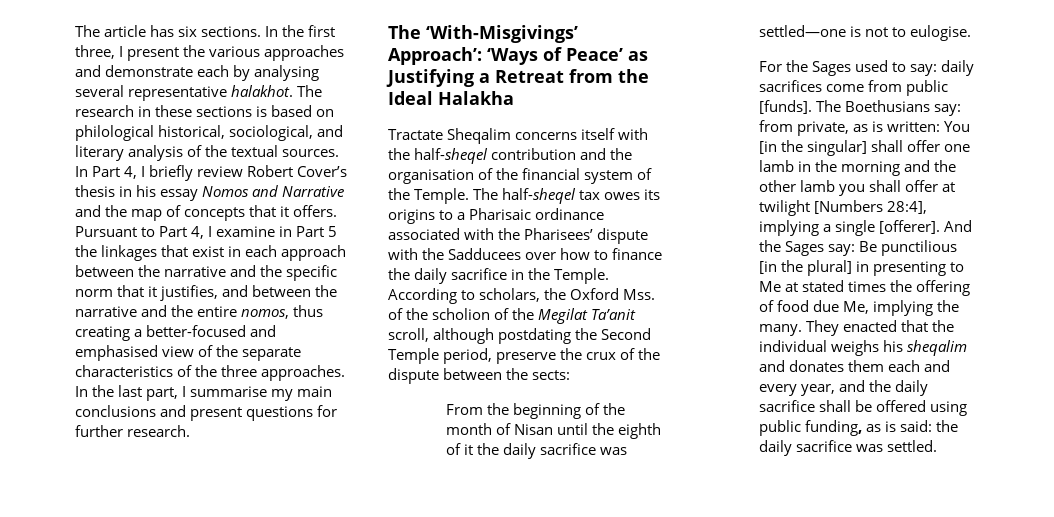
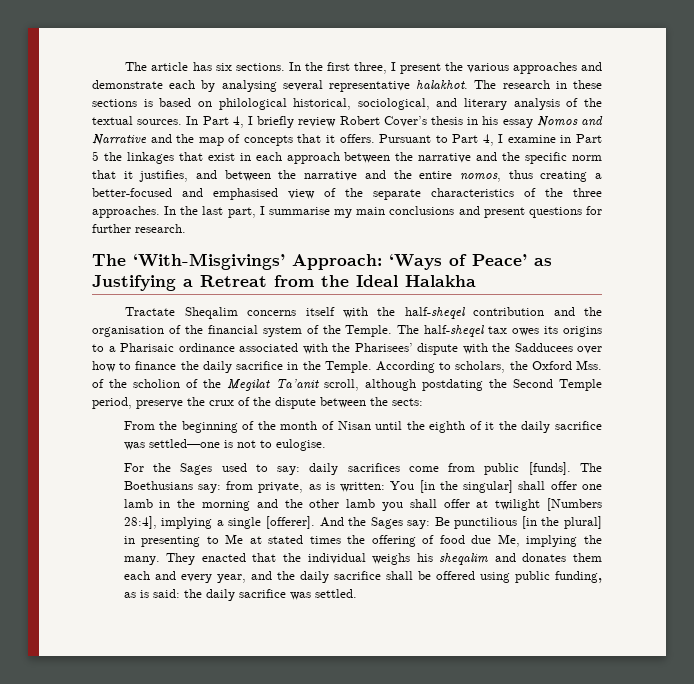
[388,47,482,65] Approach’: -> [292,254,382,270] Approach:

